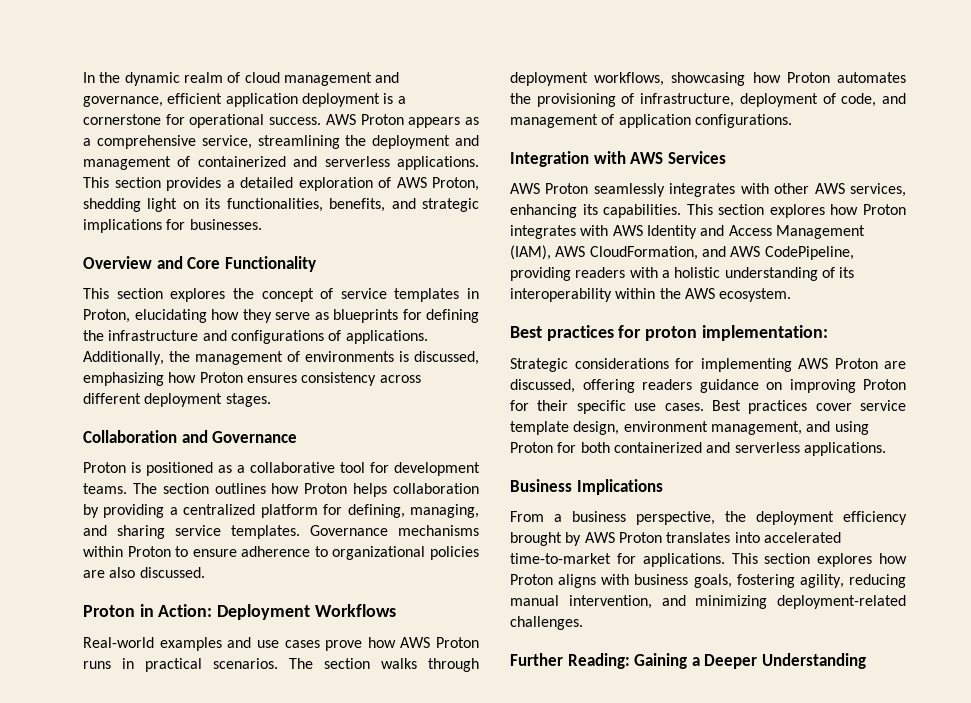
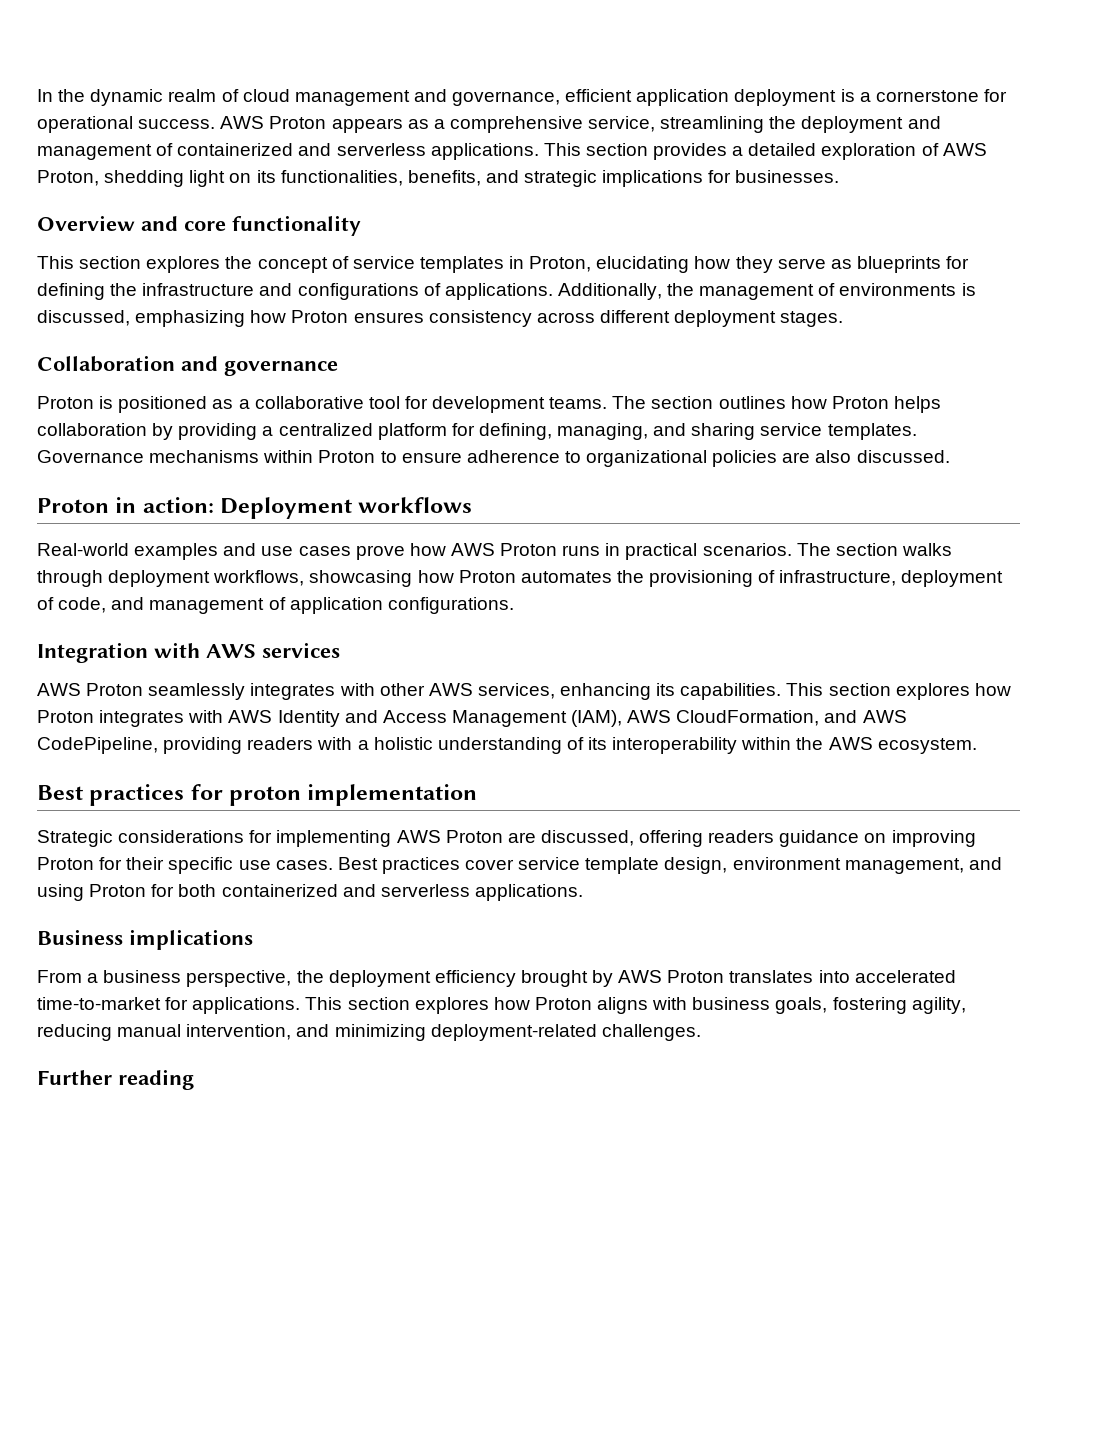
[187,256,316,272] Core Functionality -> [184,215,361,236] core functionality
[212,431,298,443] Governance -> [224,361,338,376] governance
[158,604,396,620] Action: Deployment Workflows -> [142,497,473,519] action: Deployment workflows
[667,151,726,164] Services -> [262,642,340,658] services
[701,325,828,341] implementation: -> [307,784,478,806] implementation
[576,479,663,495] Implications -> [129,929,253,950] implications
[567,653,866,669] Reading: Gaining a Deeper Understanding -> [118,1069,194,1090] reading

